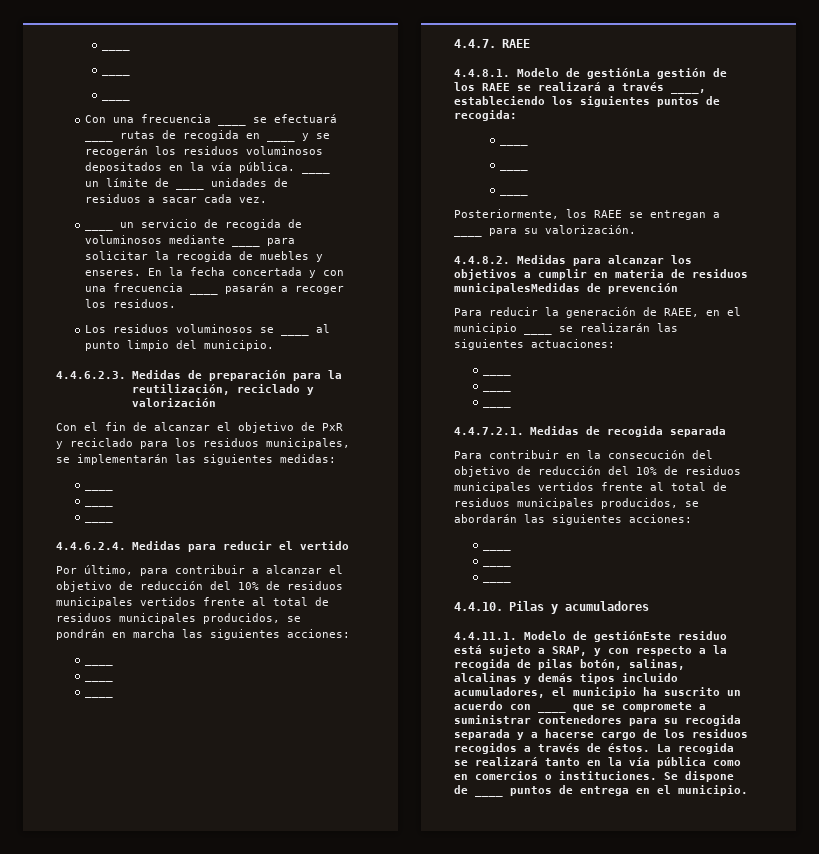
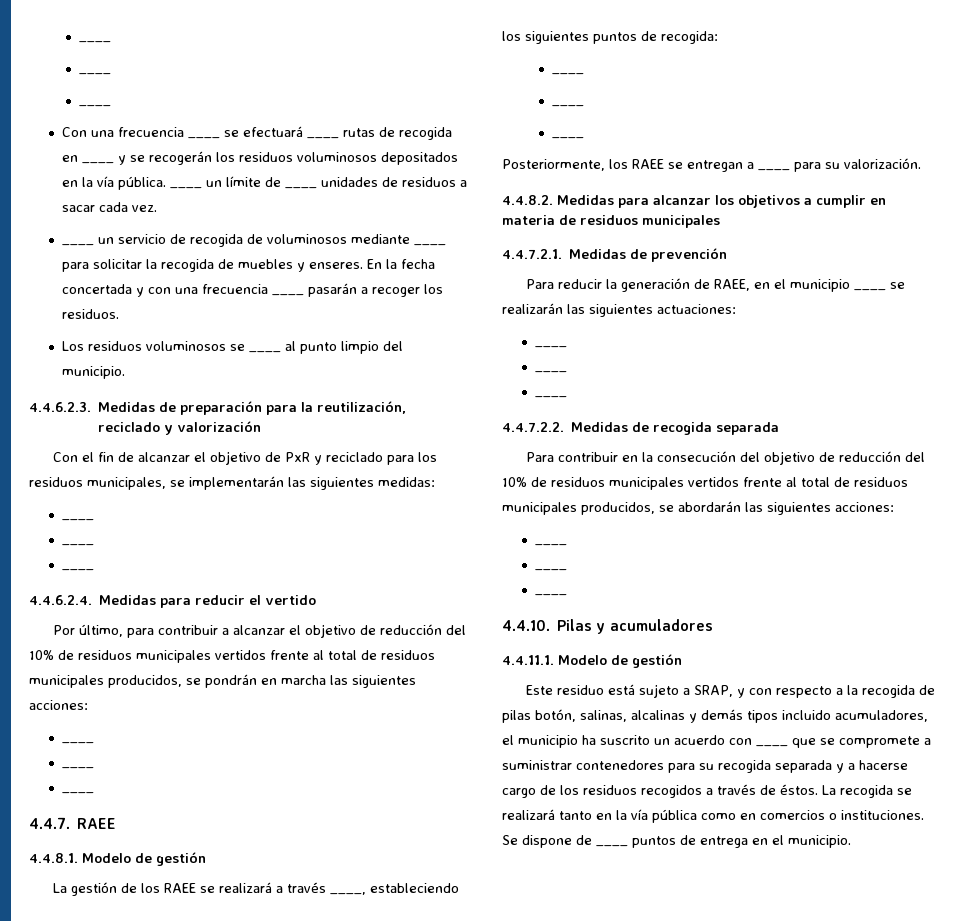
[587,68,650,79] gestiónLa -> [156,852,206,866] [53,883,68,893] gestión // La
[454,283,580,294] municipalesMedidas -> [642,215,720,228] [502,249,627,259] municipales // 4.4.7.2.1. Medidas
[454,427,524,435] 4.4.7.2.1. -> [502,422,564,432] 4.4.7.2.2.
[594,631,671,642] gestiónEste -> [632,654,682,668] [526,685,554,695] gestión // Este

